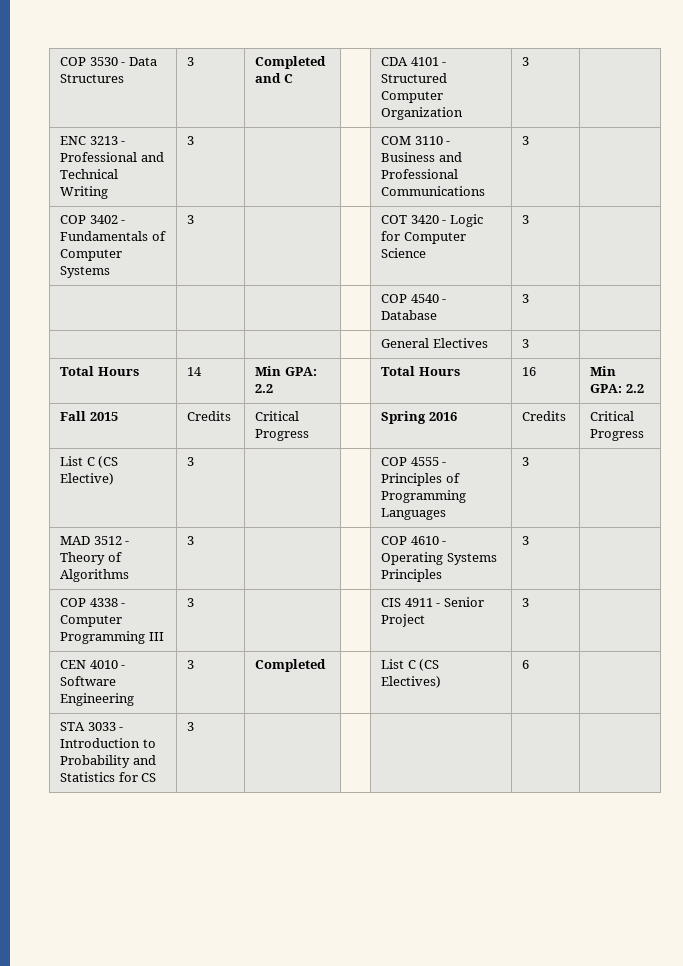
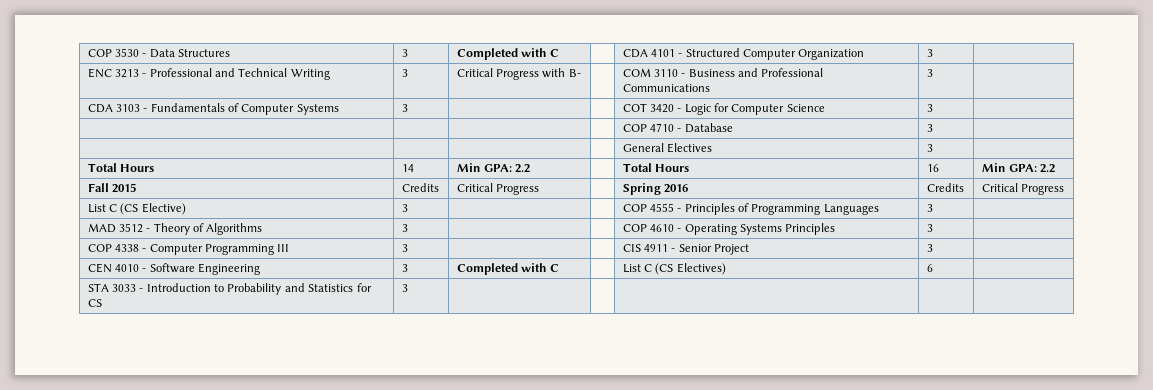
[255,73,282,83] and -> [520,48,547,57] with
(195, 140) none -> [456,68,581,80] Critical Progress with B-
[60,215,118,224] COP 3402 -> [87,104,140,113] CDA 3103
[410,294,439,303] 4540 -> [649,123,674,132] 4710
(327, 665) none -> [520,263,560,272] with C

